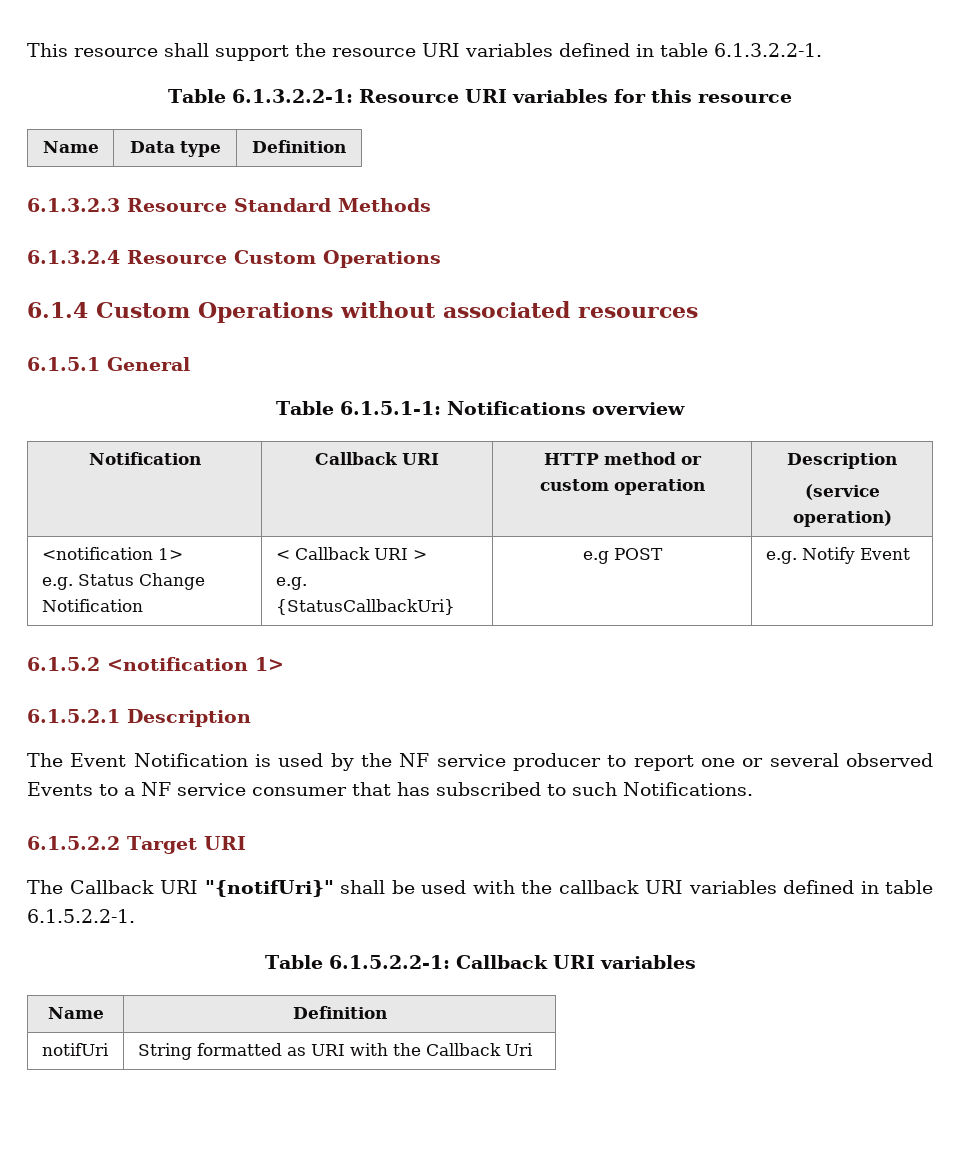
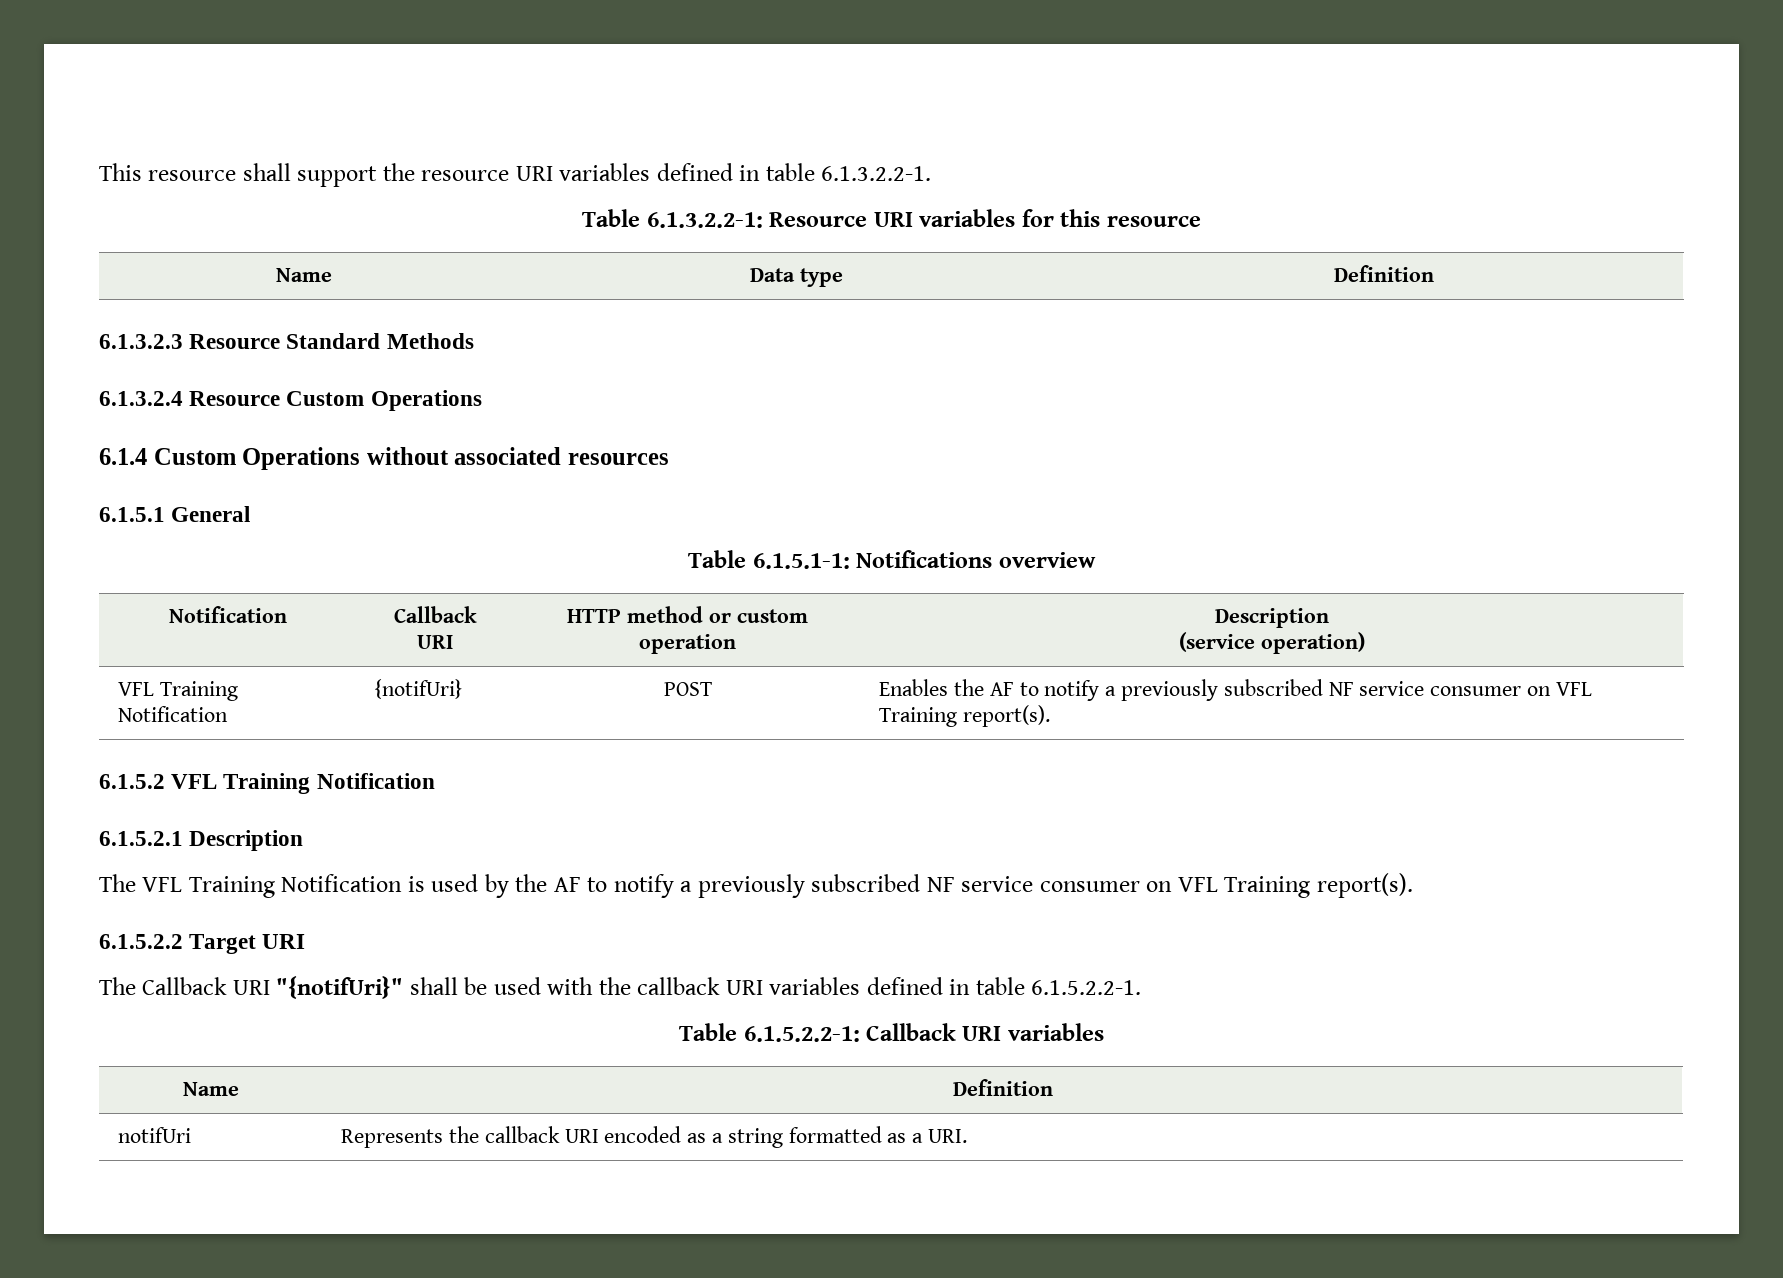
[41,547,183,560] [41,573,205,590] [41,599,143,612] [275,547,427,560] [275,577,307,590] [275,599,455,615] [582,548,663,564] [765,547,910,564] [27,657,284,671] <notification 1> // e.g. Status Change Notification | < Callback URI > // e.g. {StatusCallbackUri} | e.g POST | e.g. Notify Event // 6.1.5.2 <notification 1> -> [118,681,238,701] [118,706,229,722] [374,679,464,699] [663,682,712,696] [879,679,1592,701] [879,705,1050,727] [99,773,435,794] VFL Training Notification | {notifUri} | POST | Enables the AF to notify a previously subscribed NF service consumer on VFL Training report(s). // 6.1.5.2 VFL Training Notification
[70,753,127,767] Event -> [142,876,275,898] VFL Training
[399,753,934,771] [27,782,753,796] NF service producer to report one or several observed Events to a NF service consumer that has subscribed to such Notifications. -> [553,873,1413,898] AF to notify a previously subscribed NF service consumer on VFL Training report(s).
[137,1043,533,1060] String formatted as URI with the Callback Uri -> [341,1126,967,1148] Represents the callback URI encoded as a string formatted as a URI.

